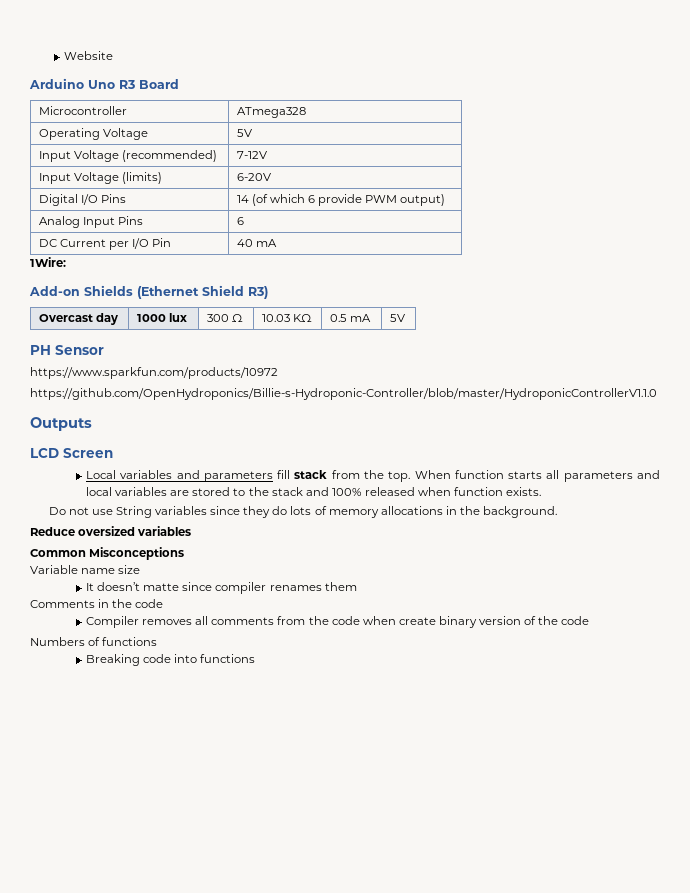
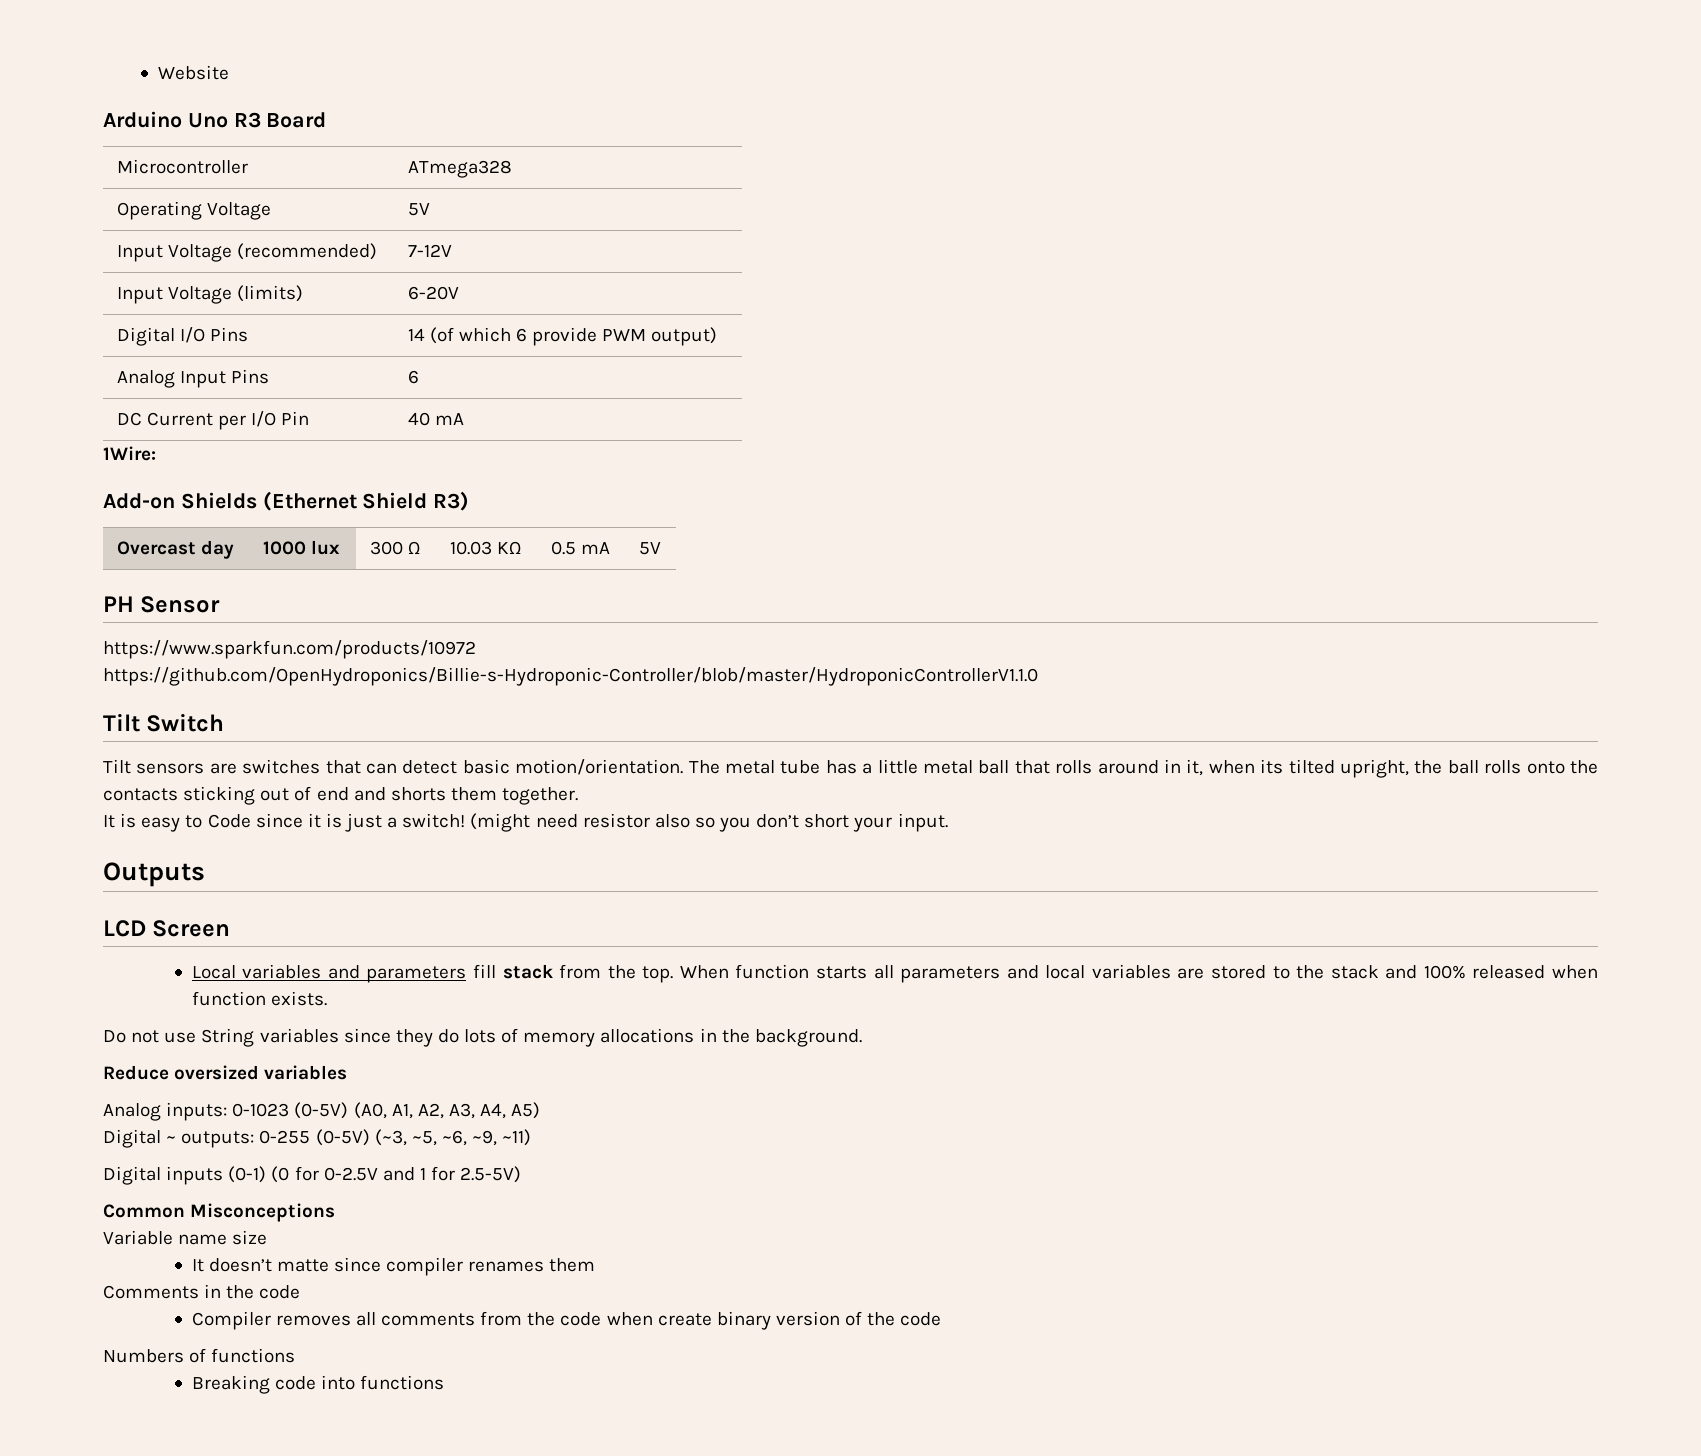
(657, 394) none -> [103,713,225,732] [103,759,1599,778] [103,786,579,805] [103,813,948,832] // Tilt Switch // Tilt sensors are switches that can detect basic motion/orientation. The metal tube has a little metal ball that rolls around in it, when its tilted upright, the ball rolls onto the contacts sticking out of end and shorts them together. // It is easy to Code since it is just a switch! (might need resistor also so you don’t short your input.
(192, 531) none -> [103,1102,541,1121] [103,1129,532,1148] [103,1166,522,1185] // Analog inputs: 0-1023 (0-5V) (A0, A1, A2, A3, A4, A5) // Digital ~ outputs: 0-255 (0-5V) (~3, ~5, ~6, ~9, ~11) // Digital inputs (0-1) (0 for 0-2.5V and 1 for 2.5-5V)

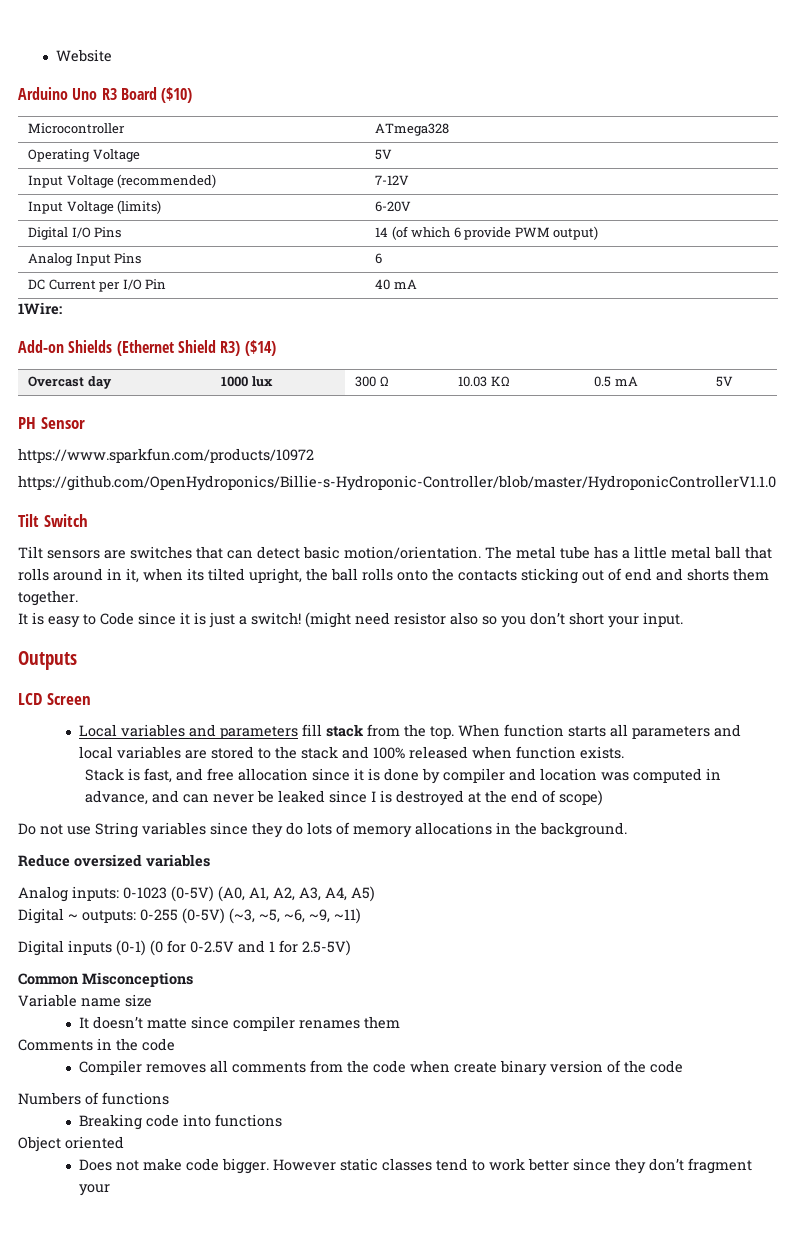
(327, 120) none -> [161,87,193,103] ($10)
(470, 501) none -> [244,340,276,356] ($14)
(327, 998) none -> [84,768,721,784] [84,790,603,806] // Stack is fast, and free allocation since it is done by compiler and location was computed in advance, and can never be leaked since I is destroyed at the end of scope)
(445, 1382) none -> [18,1136,124,1152] [78,1158,752,1174] [78,1184,110,1196] // Object oriented // Does not make code bigger. However static classes tend to work better since they don’t fragment your

